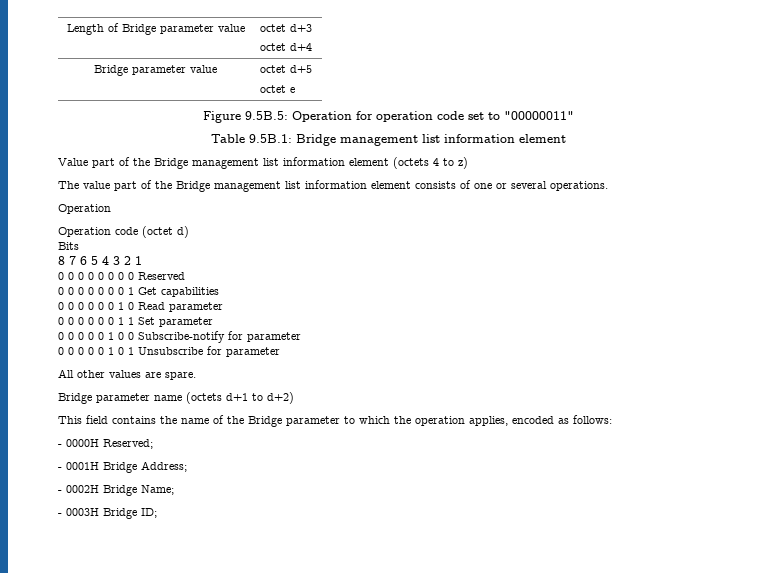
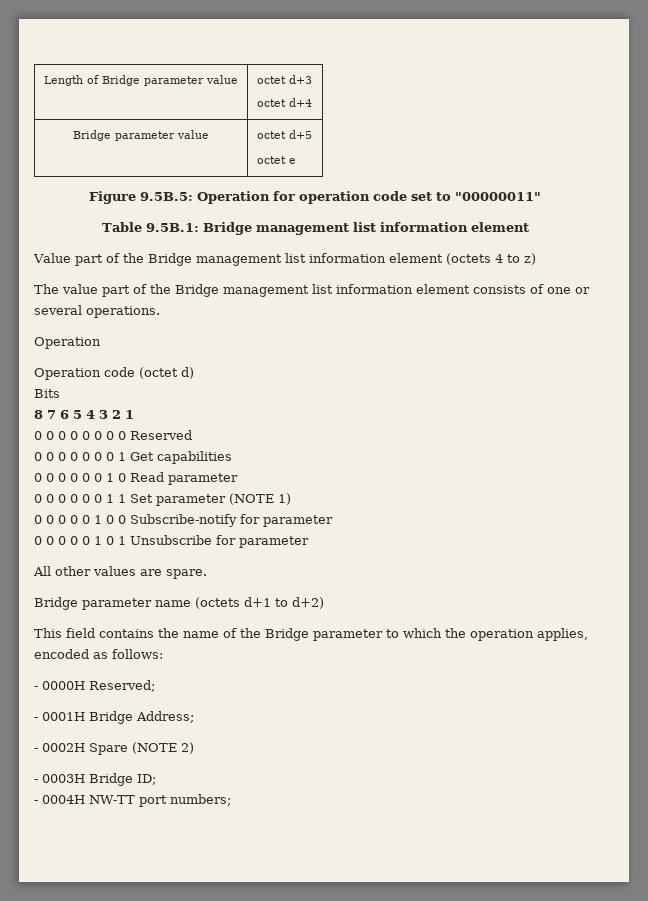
(213, 322) none -> [229,493,291,505] (NOTE 1)
[103,485,174,496] Bridge Name; -> [89,742,194,755] Spare (NOTE 2)
(157, 513) none -> [34,794,231,807] // - 0004H NW-TT port numbers;

